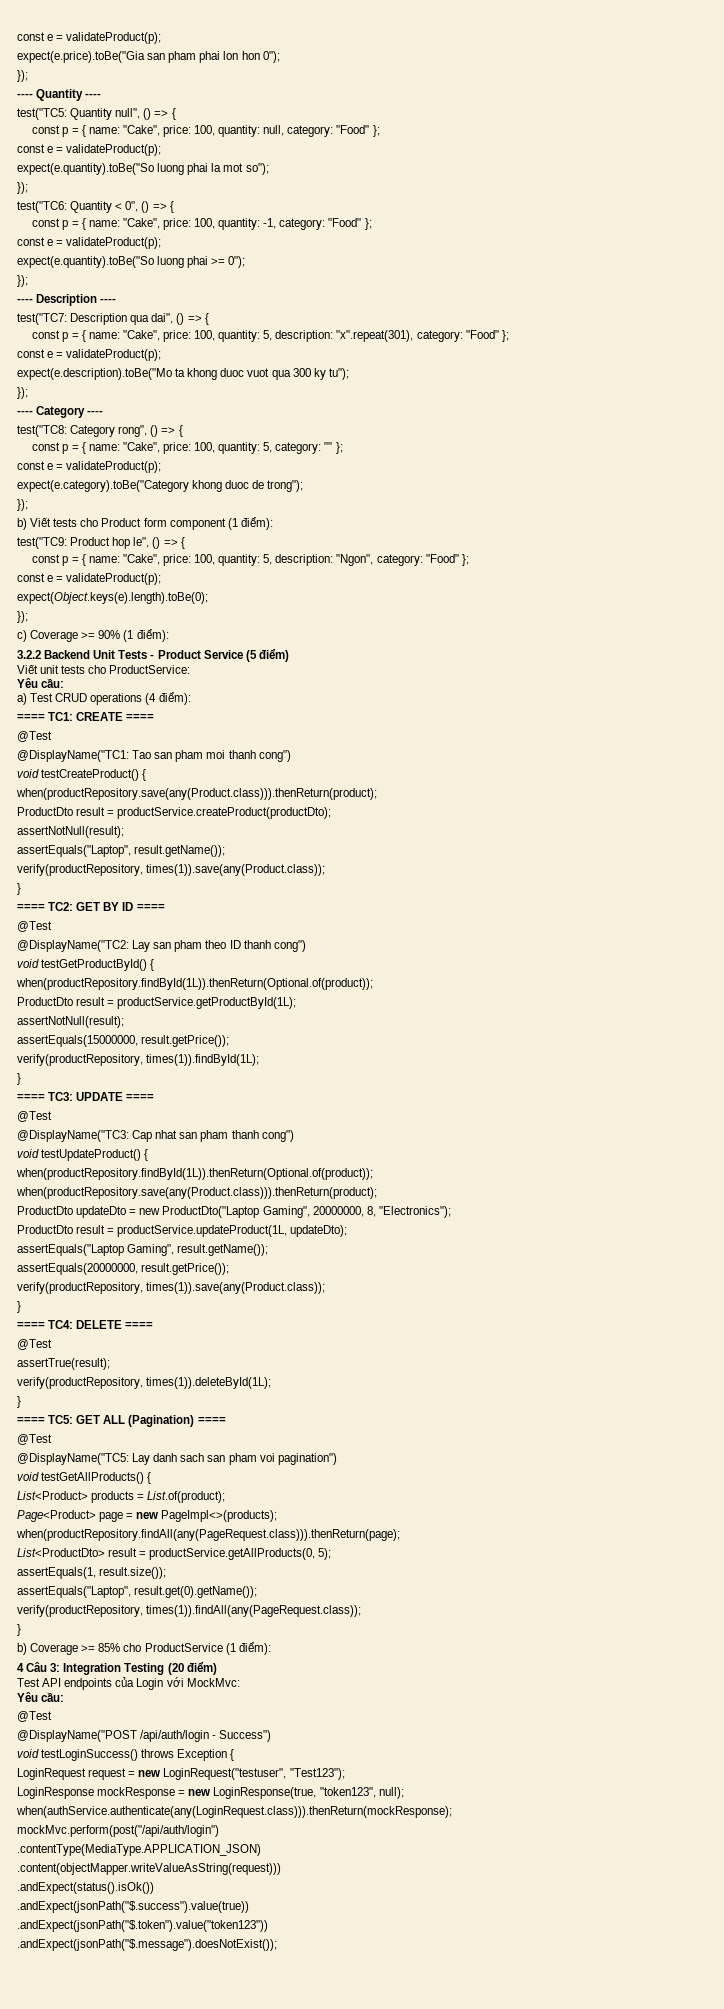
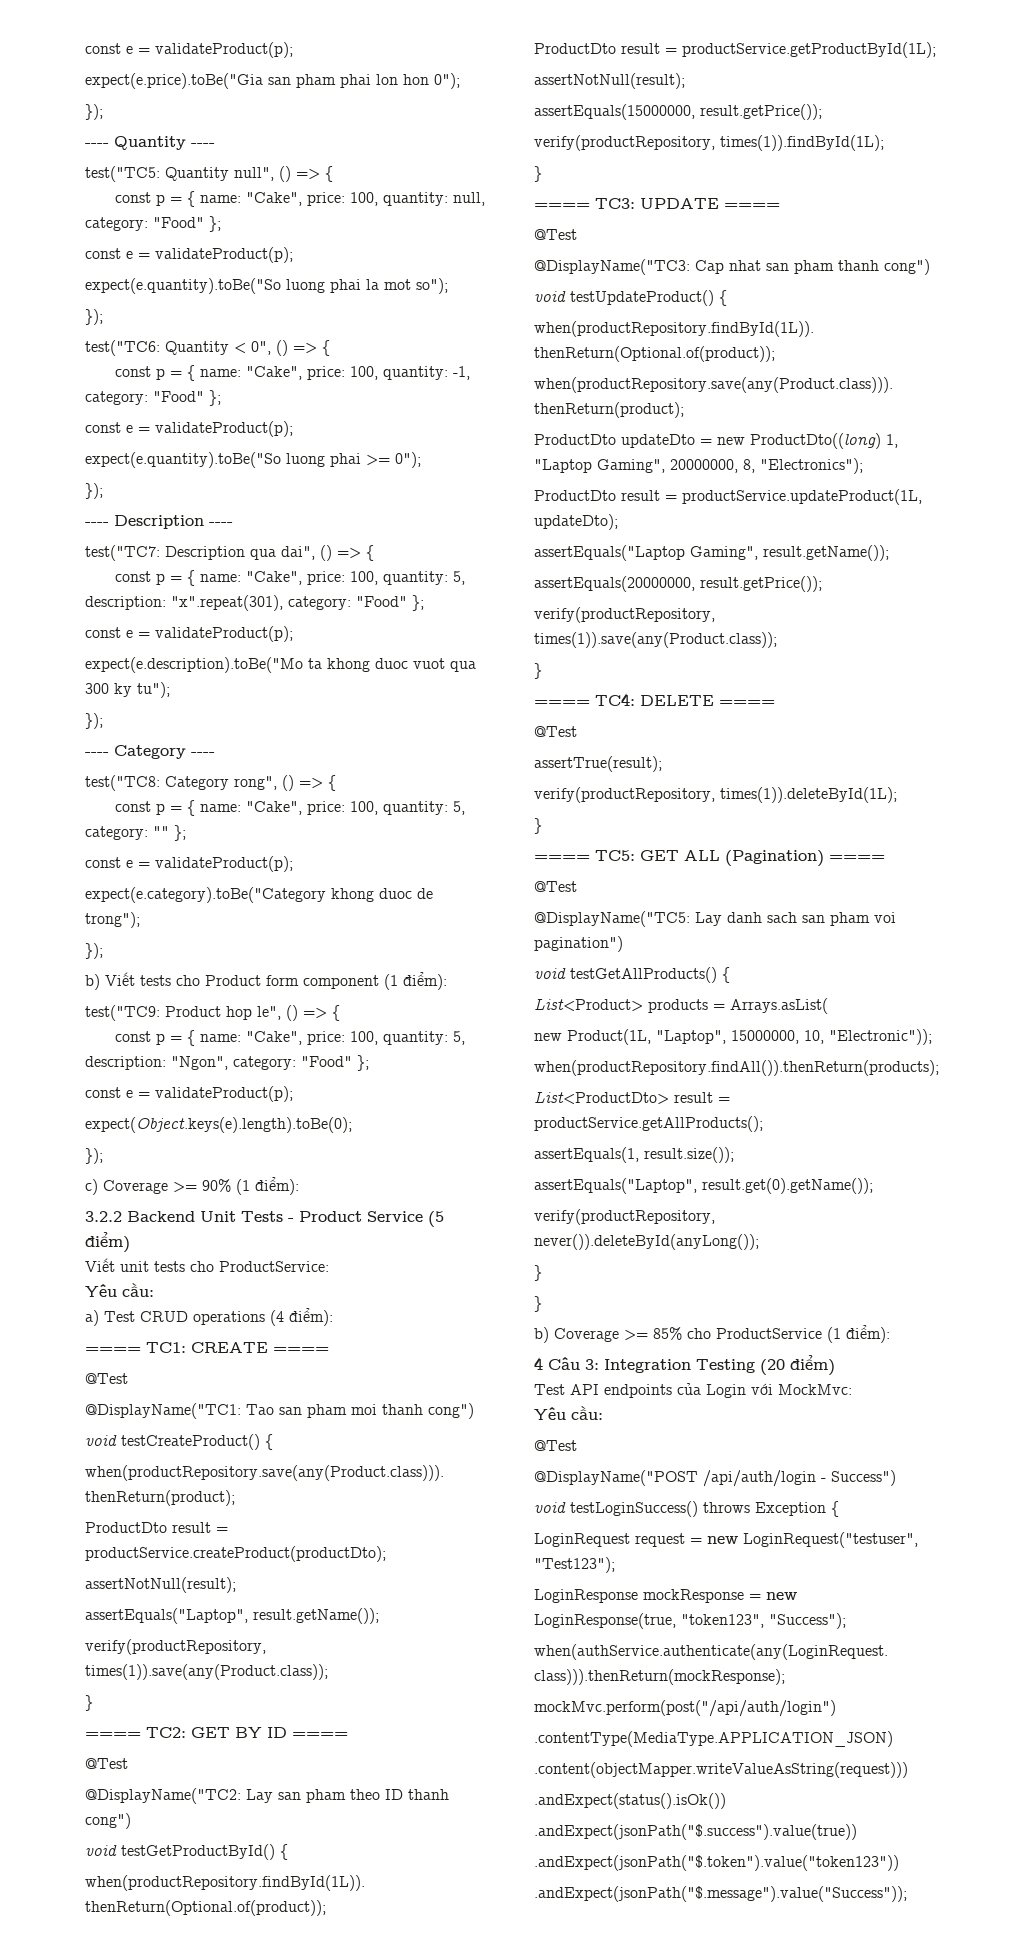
[162,1206,260,1218] ProductDto("Laptop -> [750,433,898,449] [534,459,592,473] ProductDto((long) 1, "Laptop
[147,1491,226,1503] [17,1510,278,1522] [16,1529,400,1541] List.of(product); // Page<Product> page = new PageImpl<>(products); // when(productRepository.findAll(any(PageRequest.class))).thenReturn(page); -> [730,998,828,1014] [534,1029,932,1045] [534,1060,939,1076] Arrays.asList( // new Product(1L, "Laptop", 15000000, 10, "Electronic")); // when(productRepository.findAll()).thenReturn(products);
[149,1548,332,1560] productService.getAllProducts(0, 5); -> [534,1116,763,1132] productService.getAllProducts();
[146,1605,362,1617] times(1)).findAll(any(PageRequest.class)); -> [534,1234,759,1250] [534,1265,542,1281] never()).deleteById(anyLong()); // }
[378,1787,404,1799] null); -> [769,1613,846,1629] "Success");
[17,1939,277,1951] .andExpect(jsonPath("$.message").doesNotExist()); -> [534,1886,907,1902] .andExpect(jsonPath("$.message").value("Success"));

